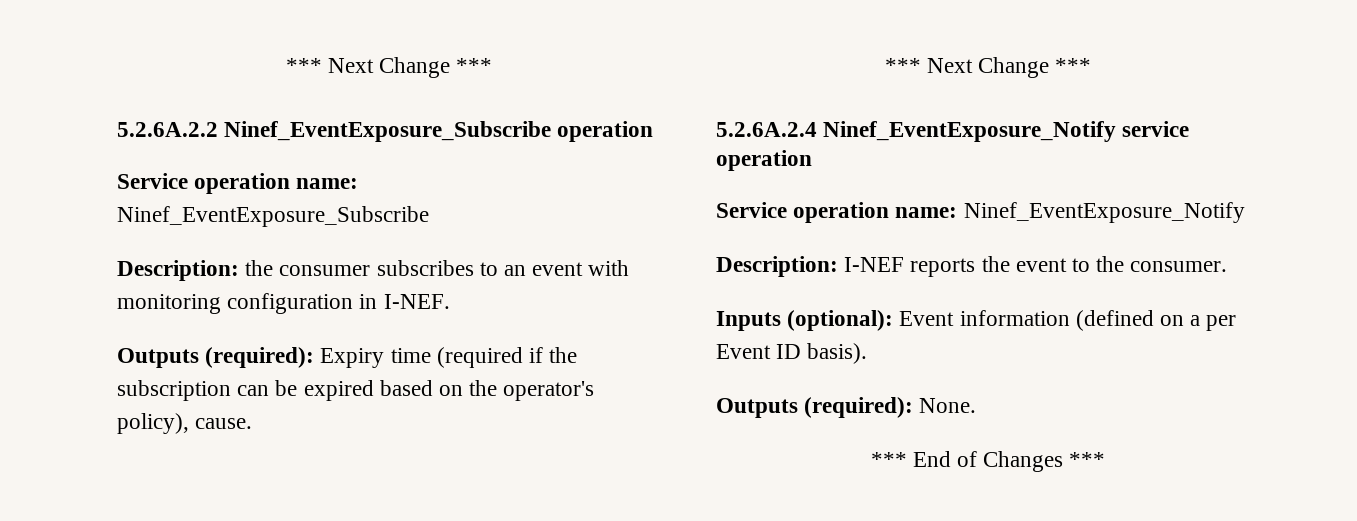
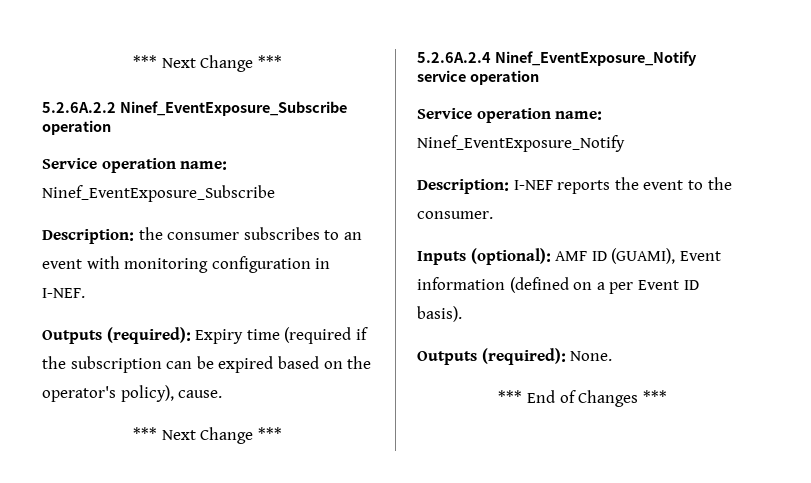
(894, 320) none -> [555,248,676,264] AMF ID (GUAMI),

